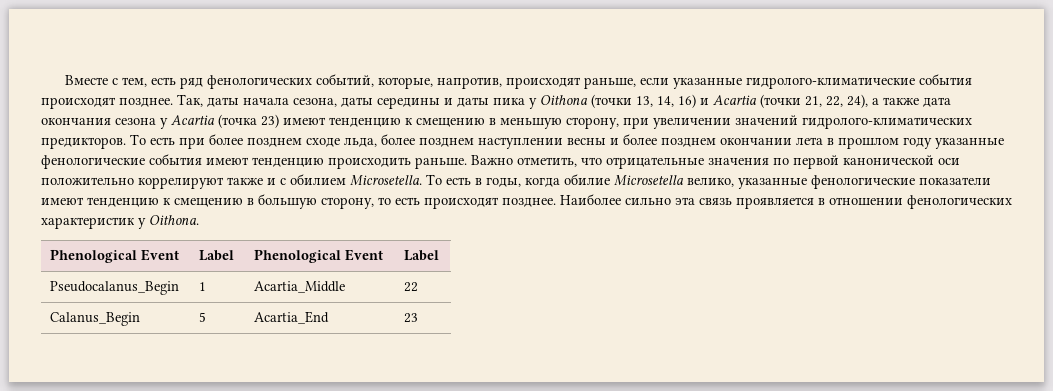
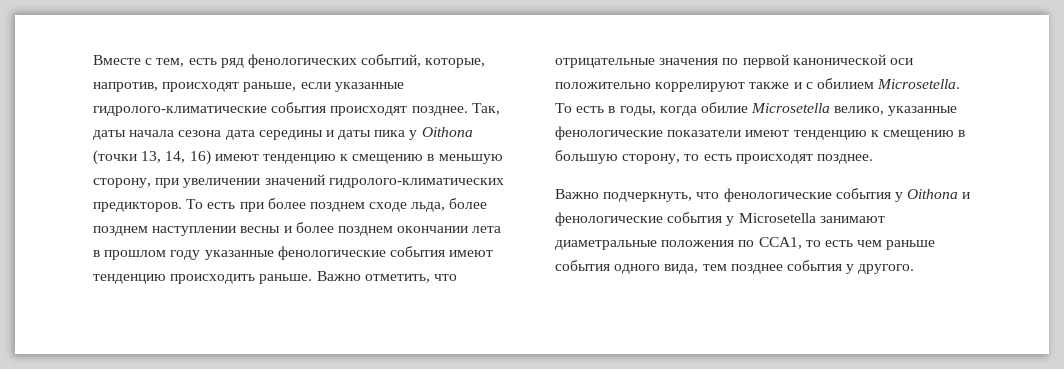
[293,97,373,107] сезона, даты -> [178,130,255,140] сезона дата
[700,94,951,108] [41,114,279,129] и Acartia (точки 21, 22, 24), а также дата окончания сезона у Acartia (точка 23) -> (211, 157) none
[560,194,1012,209] [41,215,199,229] [50,249,180,263] [199,250,235,261] [254,249,384,263] [404,250,440,261] [50,281,180,295] [199,282,207,291] [254,281,346,293] [404,282,419,292] [50,312,141,326] [199,312,207,322] [254,311,330,324] [404,313,419,323] Наиболее сильно эта связь проявляется в отношении фенологических характеристик у Oithona. // Phenological Event | Label | Phenological Event | Label // Pseudocalanus_Begin | 1 | Acartia_Middle | 22 // Calanus_Begin | 5 | Acartia_End | 23 -> [555,188,971,202] [555,212,885,226] [555,237,936,250] [555,260,915,274] // Важно подчеркнуть, что фенологические события у Oithona и фенологические события у Microsetella занимают диаметральные положения по ССА1, то есть чем раньше события одного вида, тем позднее события у другого.

